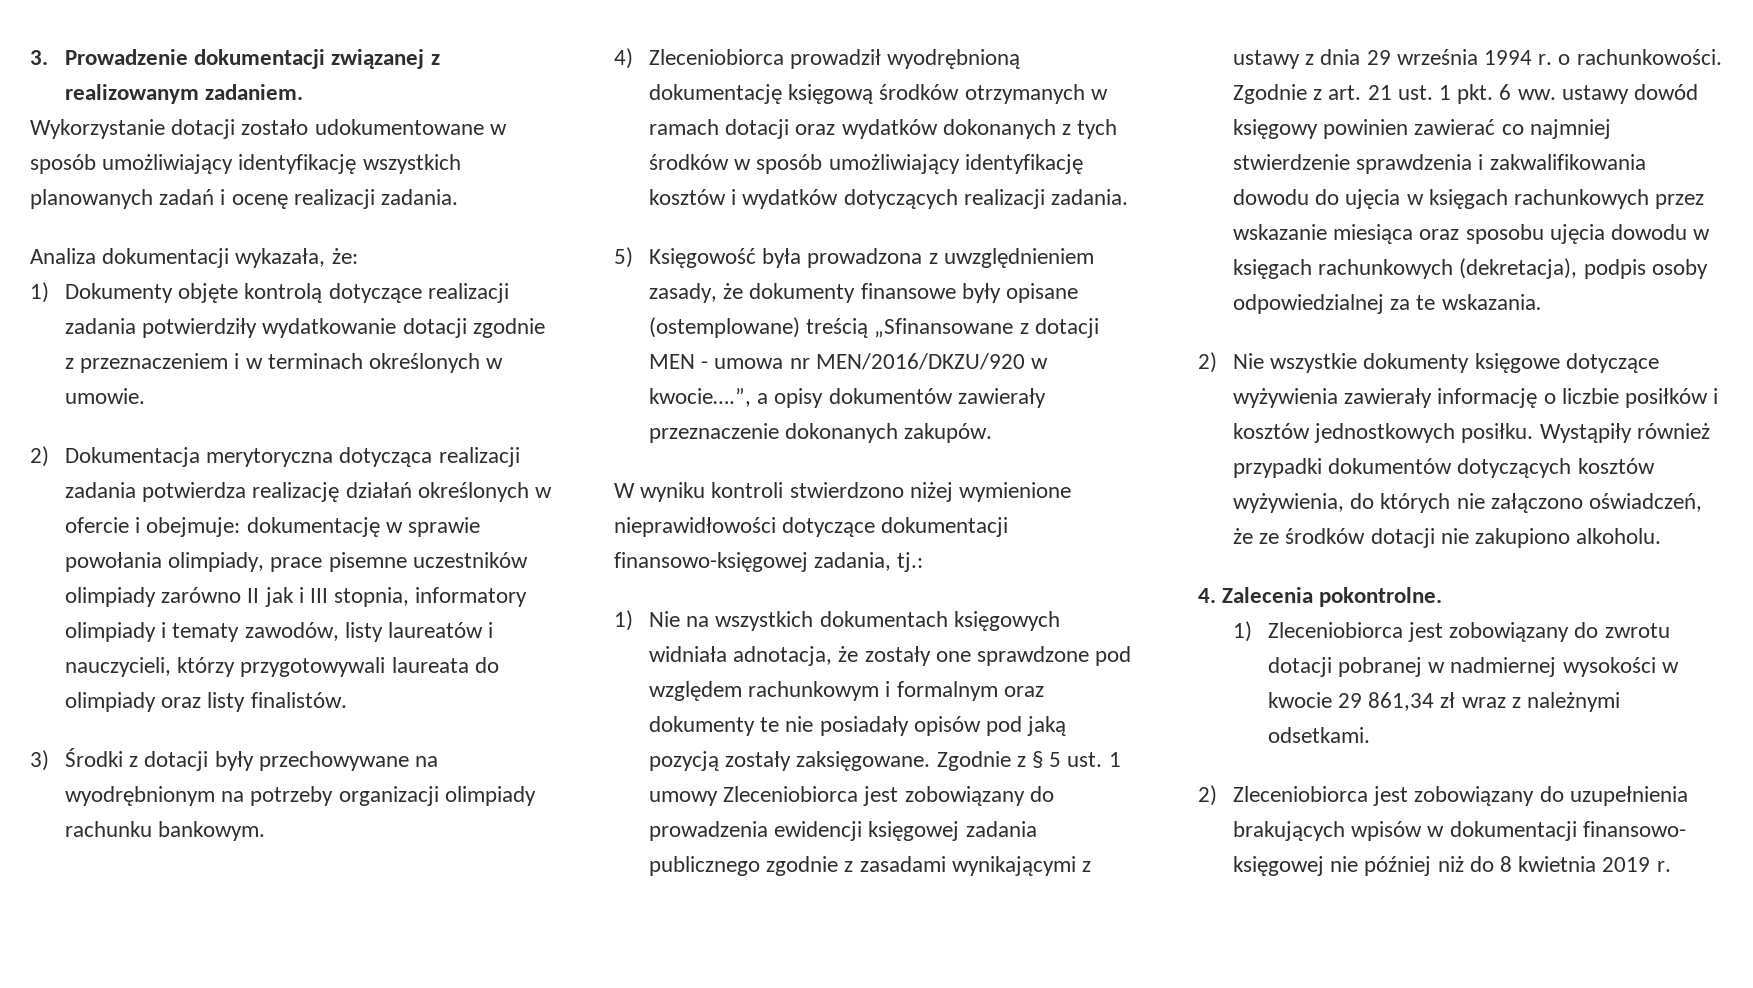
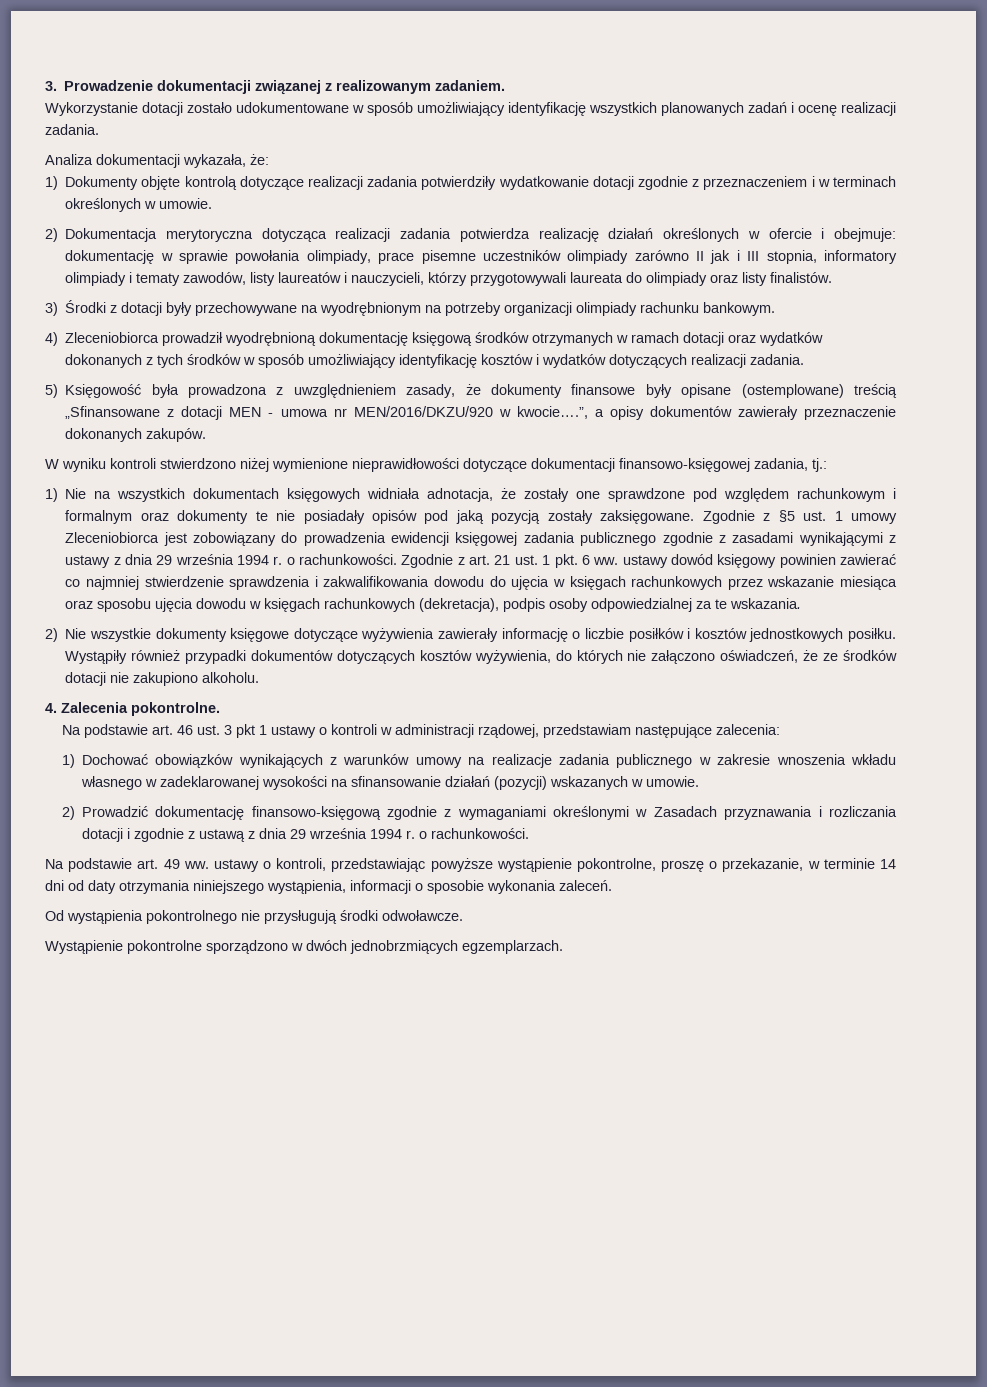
[1031,751,1062,768] § 5 -> [778,510,795,522] §5
[1232,621,1670,642] [1267,657,1679,677] [1267,692,1621,712] [1267,727,1370,743] [1198,785,1688,806] [1232,821,1686,841] [1232,856,1671,876] 1) Zleceniobiorca jest zobowiązany do zwrotu dotacji pobranej w nadmiernej wysokości w kwocie 29 861,34 zł wraz z należnymi odsetkami. // 2) Zleceniobiorca jest zobowiązany do uzupełnienia brakujących wpisów w dokumentacji finansowo- księgowej nie później niż do 8 kwietnia 2019 r. -> [61,724,780,738] [61,754,896,768] [80,776,699,790] [61,806,897,820] [81,828,529,842] [45,858,896,872] [45,880,612,894] [45,910,463,924] [45,940,563,954] Na podstawie art. 46 ust. 3 pkt 1 ustawy o kontroli w administracji rządowej, przedstawiam następujące zalecenia: // 1) Dochować obowiązków wynikających z warunków umowy na realizacje zadania publicznego w zakresie wnoszenia wkładu własnego w zadeklarowanej wysokości na sfinansowanie działań (pozycji) wskazanych w umowie. // 2) Prowadzić dokumentację finansowo-księgową zgodnie z wymaganiami określonymi w Zasadach przyznawania i rozliczania dotacji i zgodnie z ustawą z dnia 29 września 1994 r. o rachunkowości. // Na podstawie art. 49 ww. ustawy o kontroli, przedstawiając powyższe wystąpienie pokontrolne, proszę o przekazanie, w terminie 14 dni od daty otrzymania niniejszego wystąpienia, informacji o sposobie wykonania zaleceń. // Od wystąpienia pokontrolnego nie przysługują środki odwoławcze. // Wystąpienie pokontrolne sporządzono w dwóch jednobrzmiących egzemplarzach.

